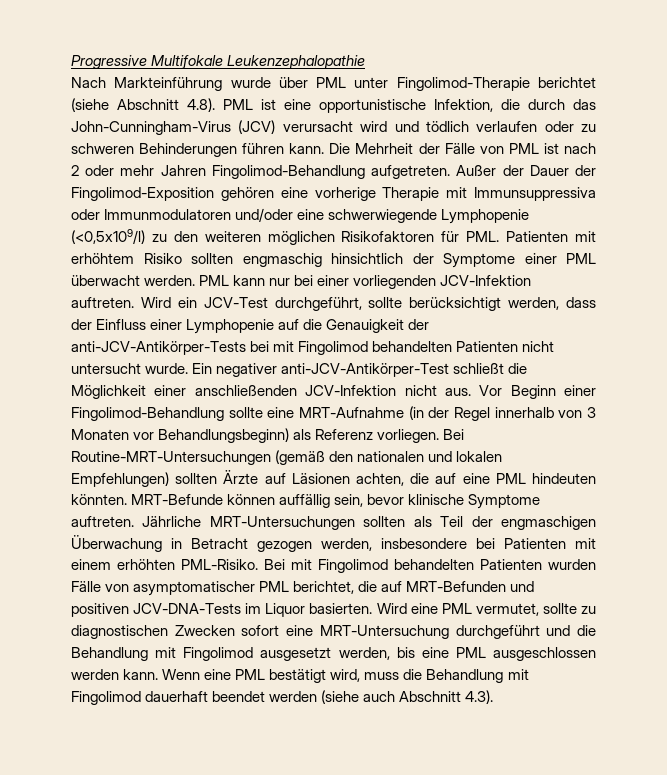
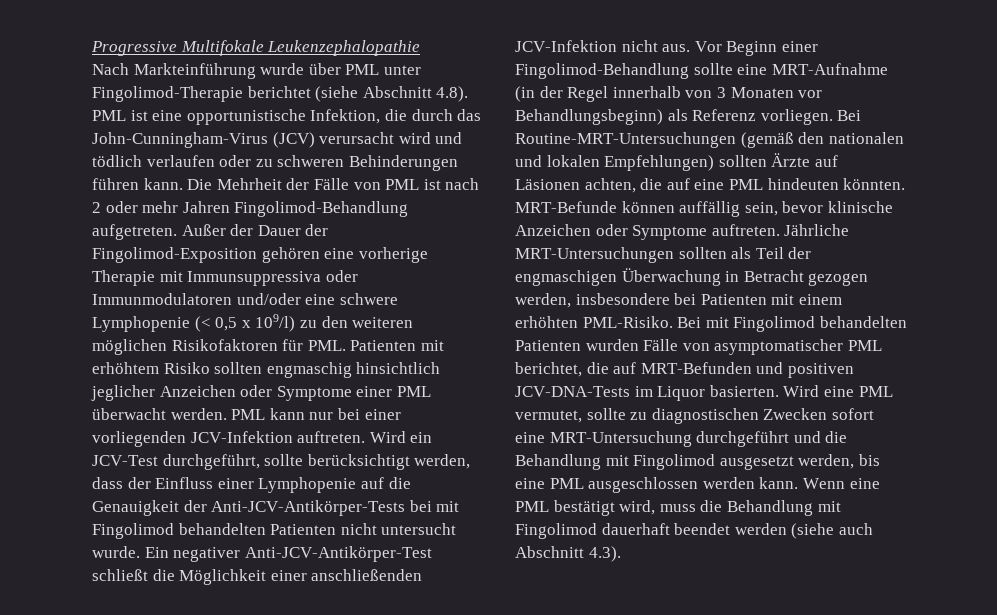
[328,209,530,224] [71,229,145,244] schwerwiegende Lymphopenie (<0,5x109/l) -> [339,293,398,305] [92,314,296,332] schwere Lymphopenie (< 0,5 x 109/l)
[412,253,434,264] der -> [91,385,273,401] jeglicher Anzeichen oder
[71,341,246,355] anti-JCV-Antikörper-Tests -> [211,500,406,516] Anti-JCV-Antikörper-Tests
[281,363,450,377] anti-JCV-Antikörper-Test -> [244,546,432,562] Anti-JCV-Antikörper-Test
(465, 499) none -> [515,224,628,236] Anzeichen oder

